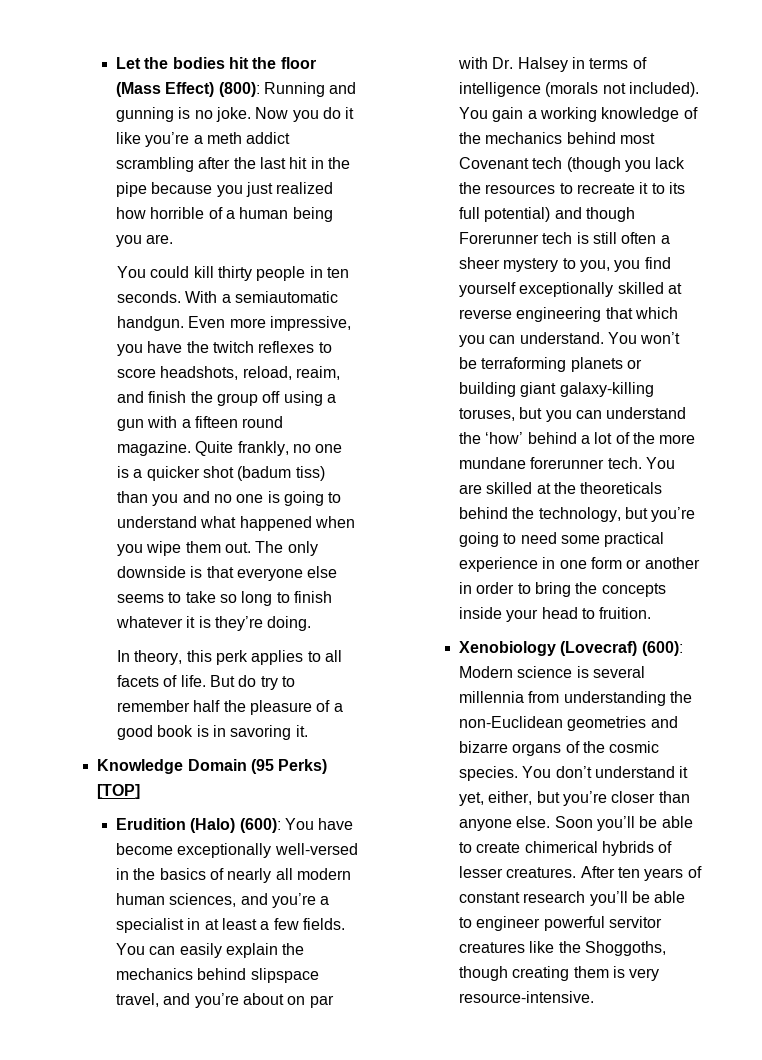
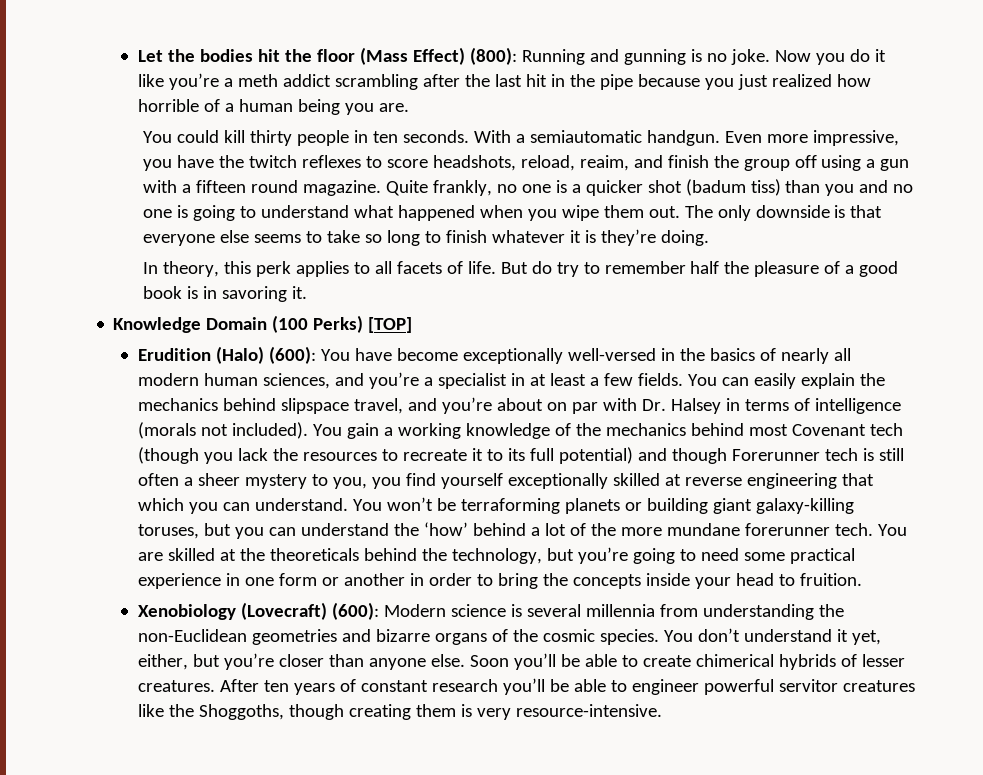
[250,759,274,774] (95 -> [272,315,309,333] (100
[560,641,638,656] (Lovecraf) -> [241,602,328,620] (Lovecraft)

